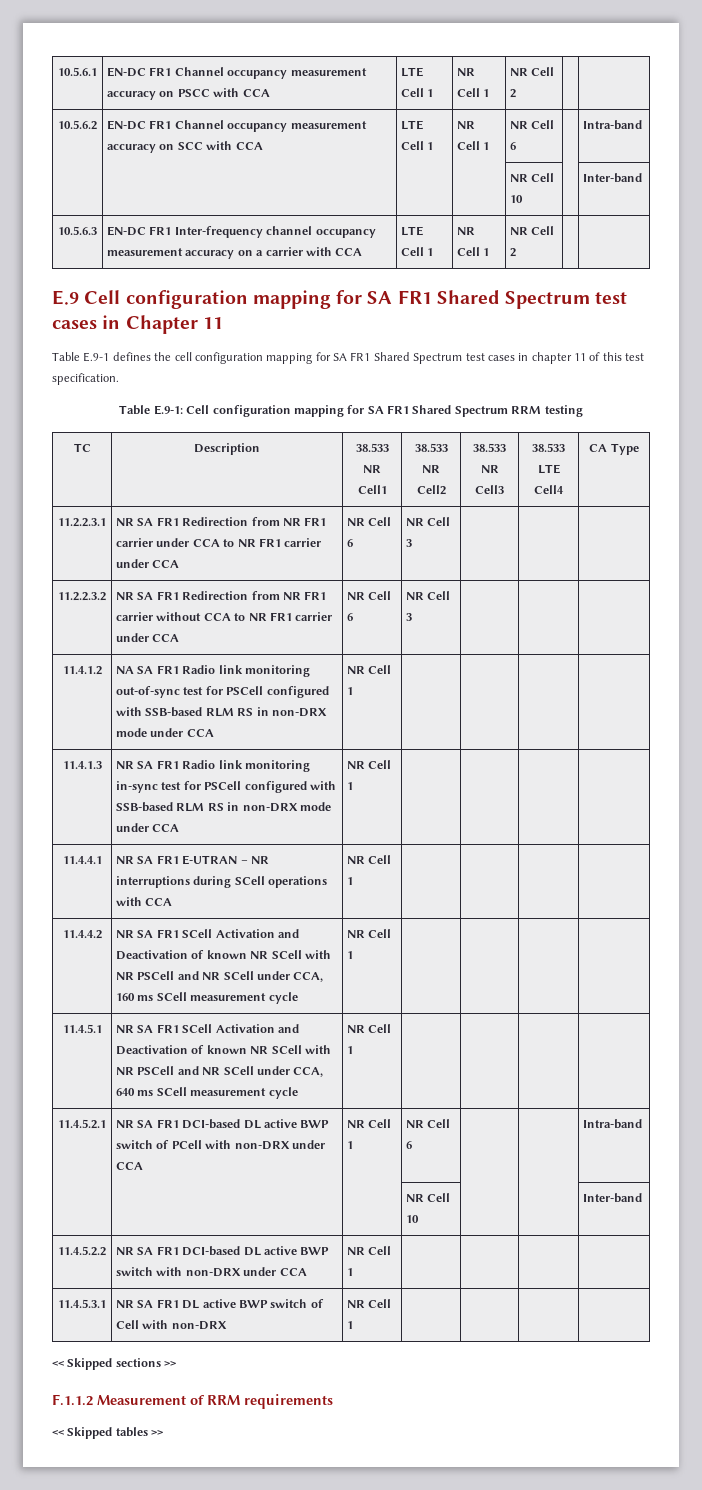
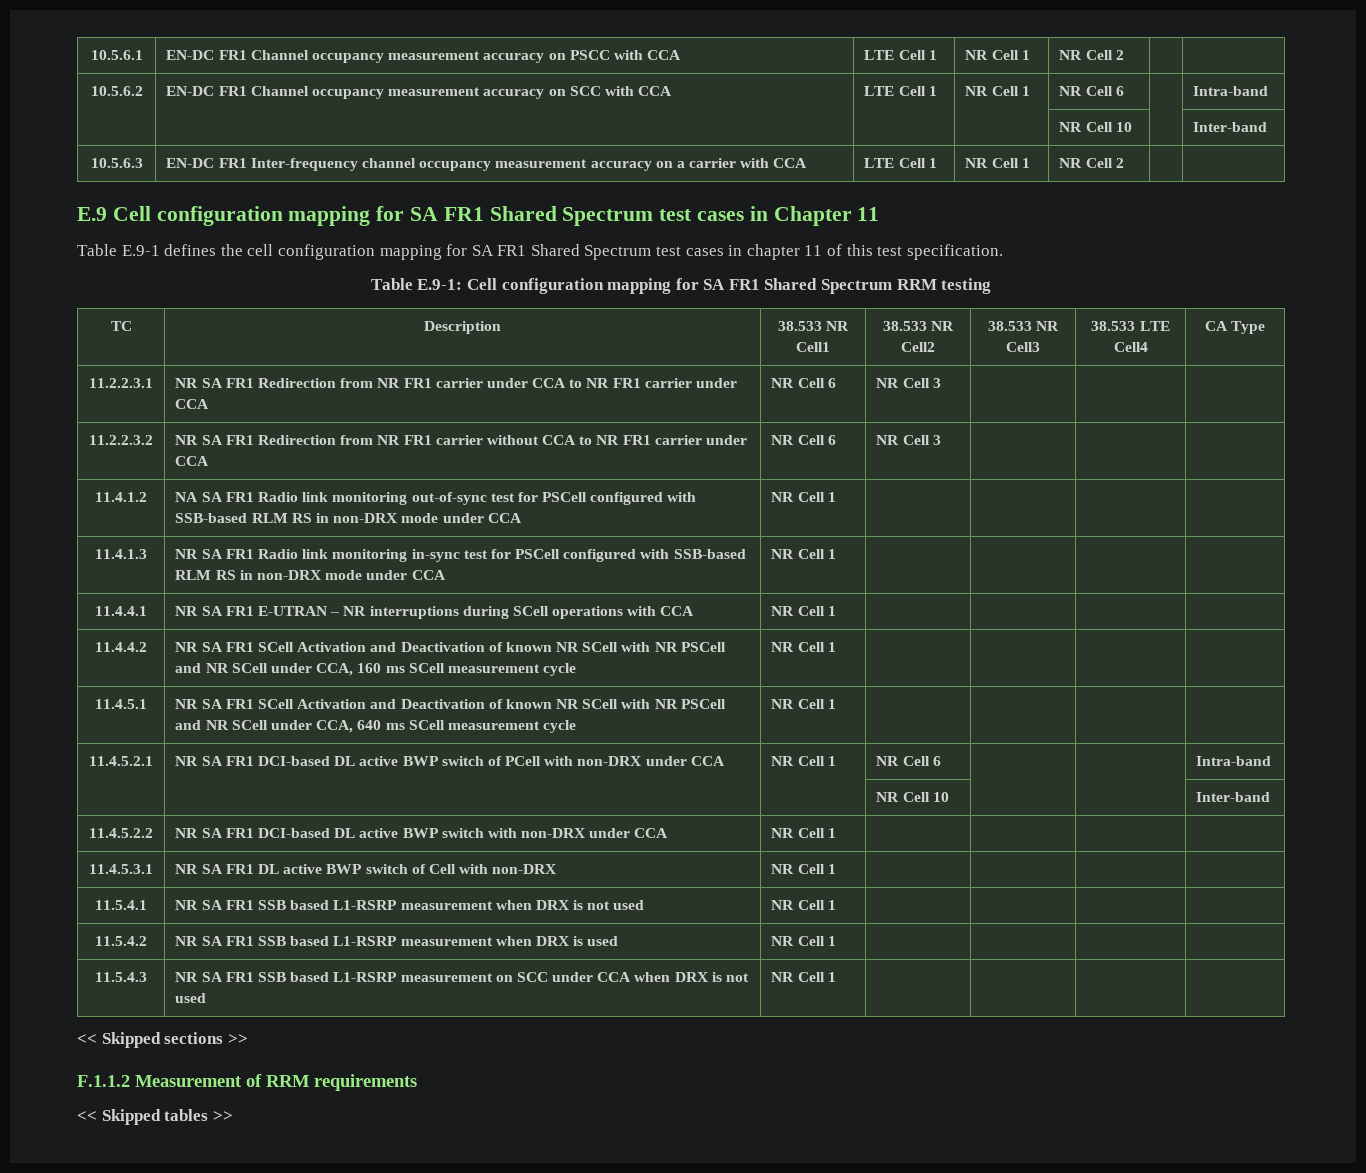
(354, 1325) none -> [95,900,147,910] [175,900,645,910] [771,900,836,910] [95,936,147,946] [175,936,619,946] [771,936,836,946] [95,972,147,982] [175,972,750,982] [175,993,207,1003] [771,972,836,982] // 11.5.4.1 | NR SA FR1 SSB based L1-RSRP measurement when DRX is not used | NR Cell 1 | | | | // 11.5.4.2 | NR SA FR1 SSB based L1-RSRP measurement when DRX is used | NR Cell 1 | | | | // 11.5.4.3 | NR SA FR1 SSB based L1-RSRP measurement on SCC under CCA when DRX is not used | NR Cell 1 | | | |

